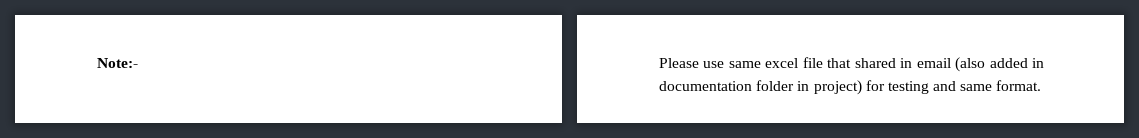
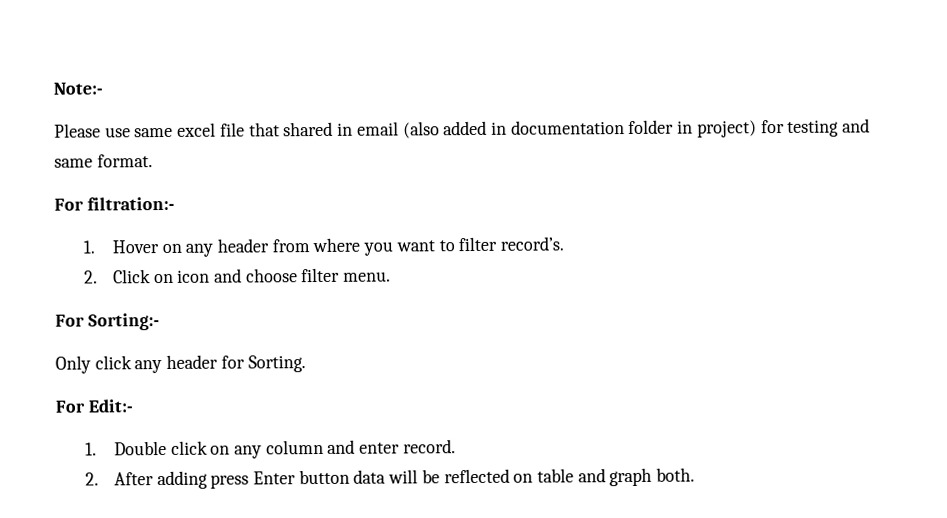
(1042, 85) none -> [54,196,175,211] [82,236,565,257] [83,267,392,284] [55,313,160,331] [55,354,306,374] [55,399,133,413] [84,439,456,459] [84,467,696,490] // For filtration:- // 1. Hover on any header from where you want to filter record’s. // 2. Click on icon and choose filter menu. // For Sorting:- // Only click any header for Sorting. // For Edit:- // 1. Double click on any column and enter record. // 2. After adding press Enter button data will be reflected on table and graph both.

